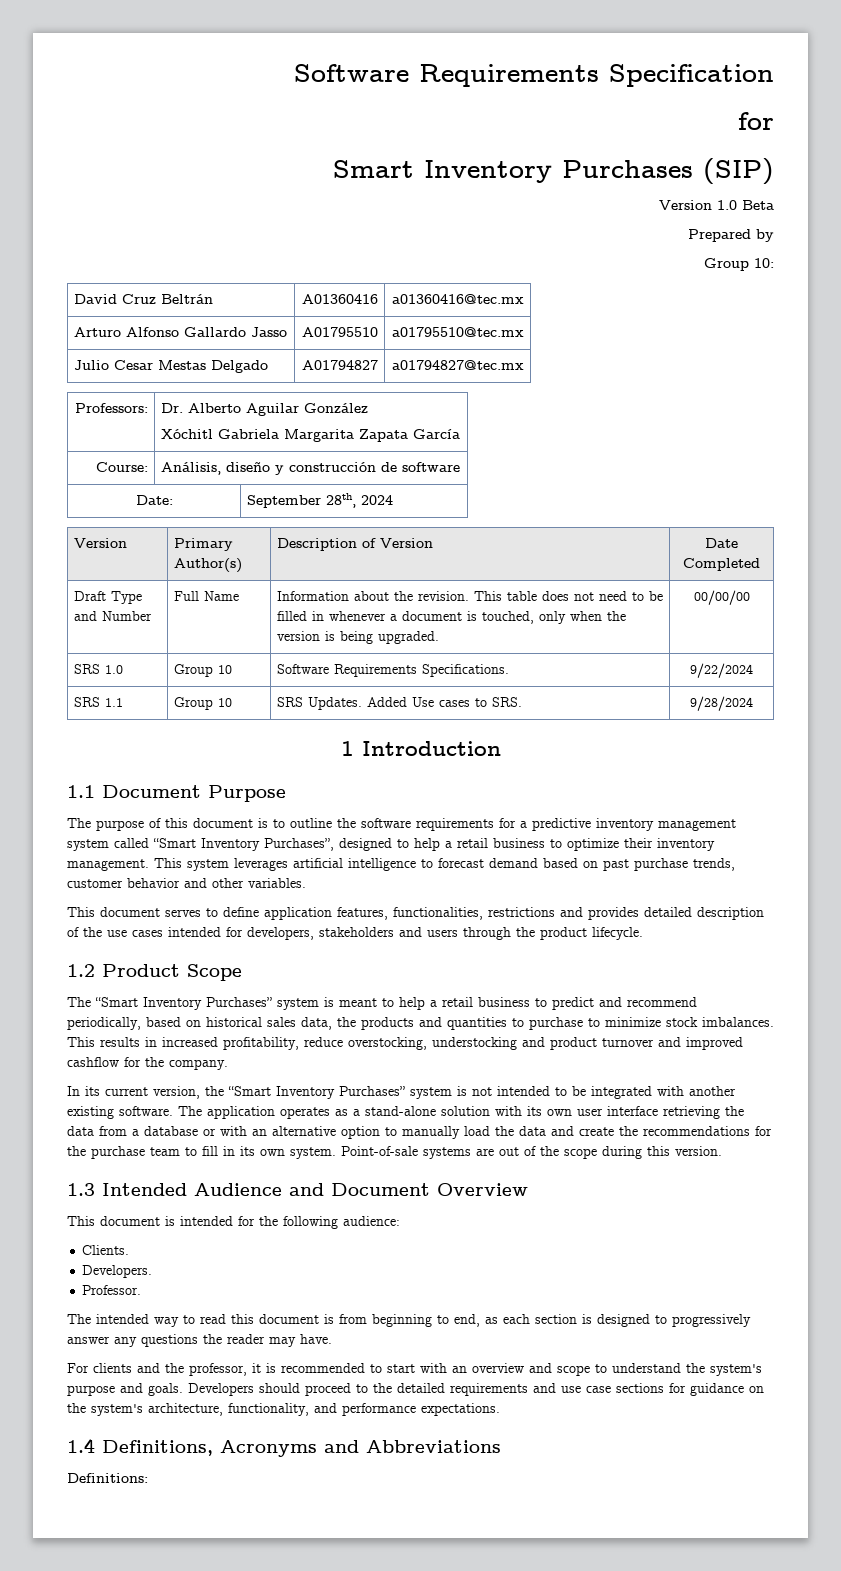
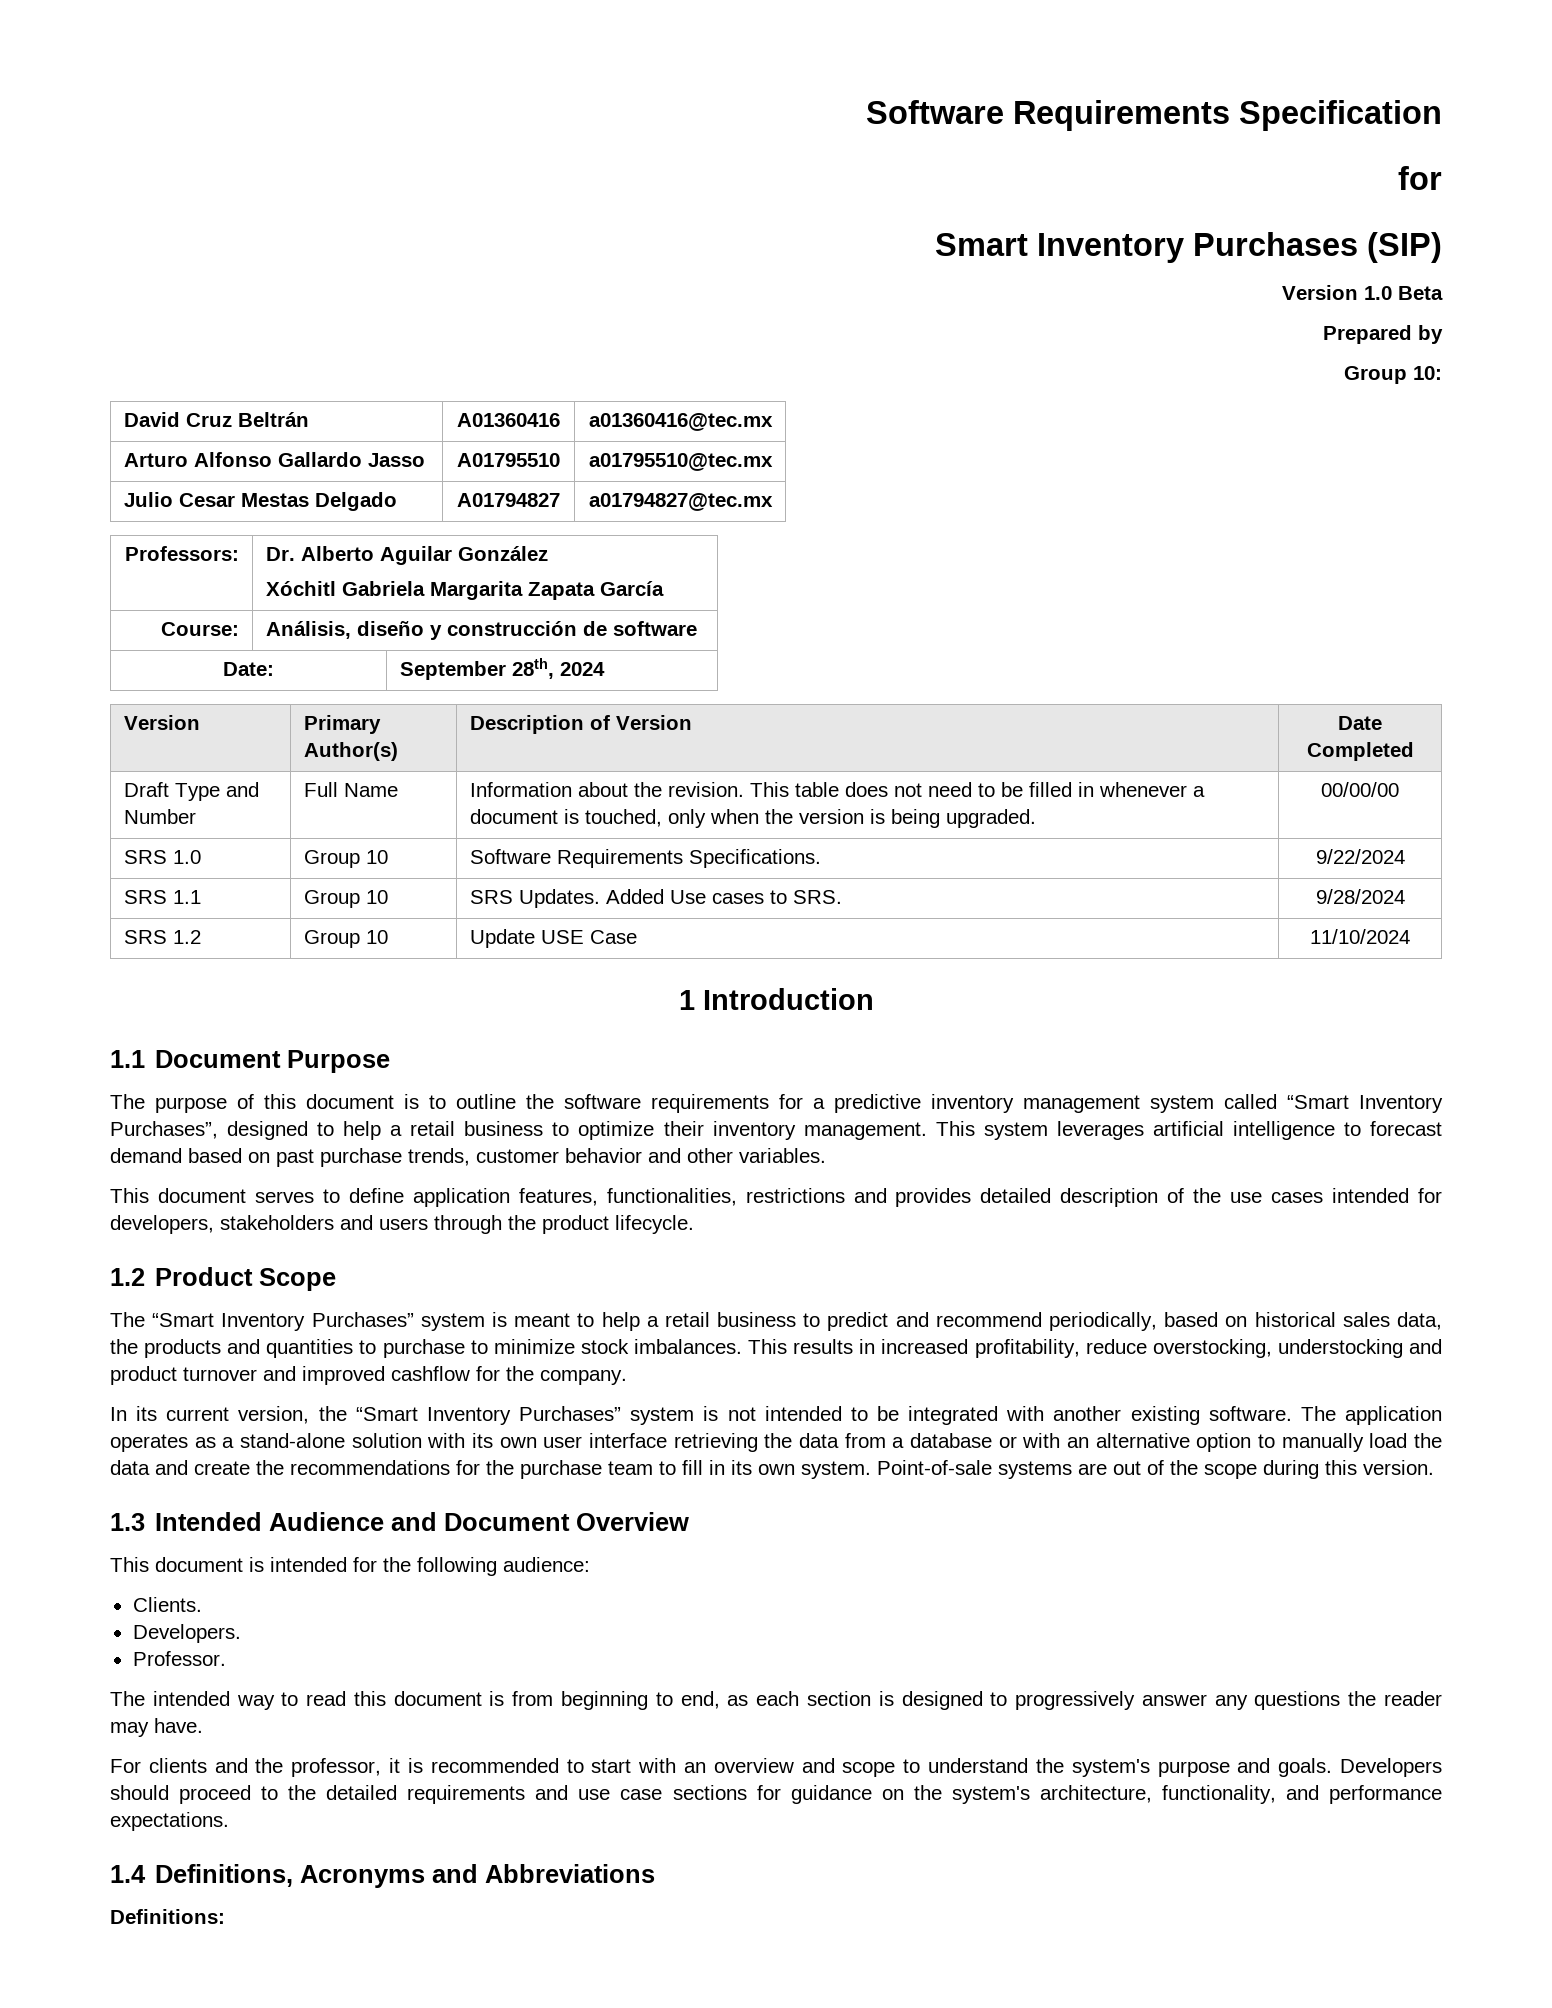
(753, 703) none -> [123,930,201,944] [303,930,388,948] [469,929,637,948] [1310,929,1410,944] // SRS 1.2 | Group 10 | Update USE Case | 11/10/2024

